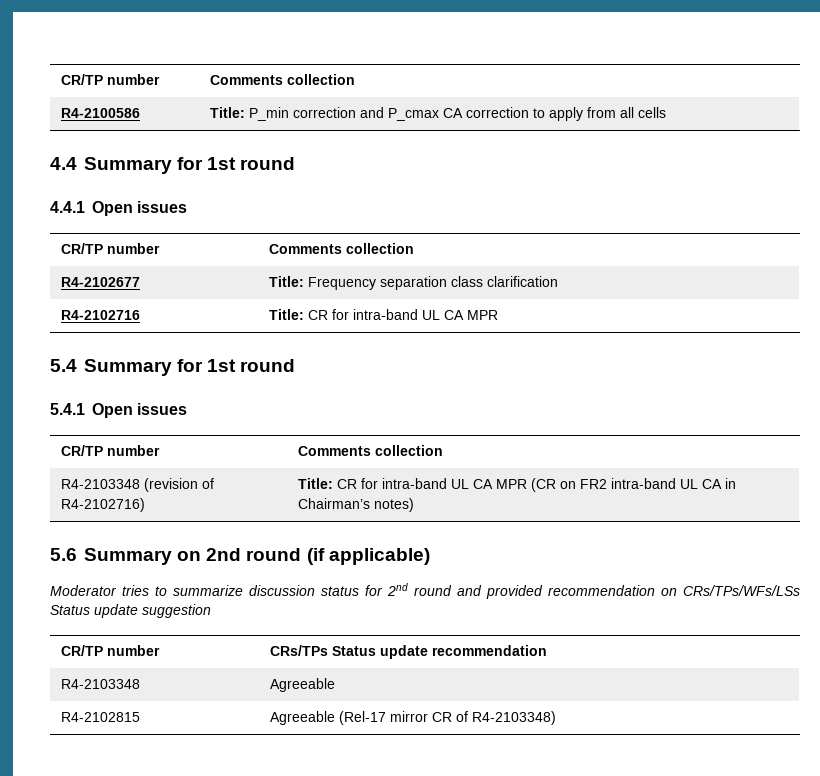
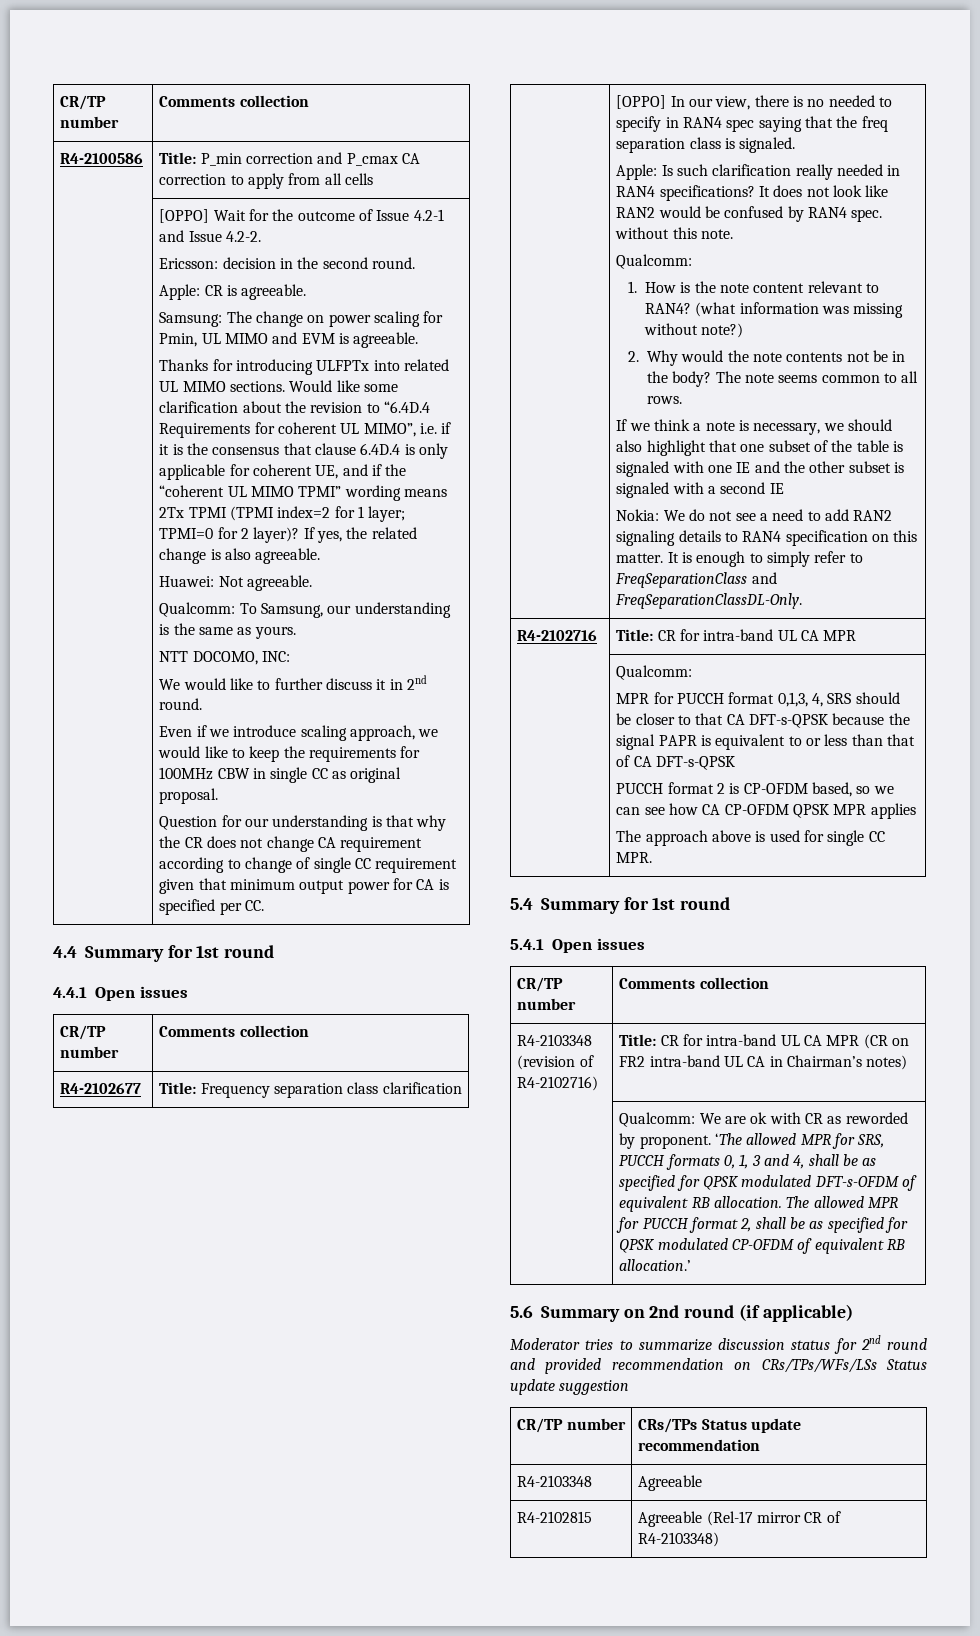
(666, 112) none -> [159,209,444,223] [159,230,261,242] [159,257,415,269] [159,284,307,300] [159,311,444,327] [159,332,419,348] [159,359,449,375] [159,380,398,392] [159,401,430,413] [159,422,452,438] [159,443,448,459] [159,464,407,480] [159,485,447,501] [159,506,406,522] [159,527,417,543] [159,548,321,564] [159,575,312,591] [159,602,451,618] [159,623,296,639] [159,651,290,665] [159,675,427,690] [159,698,203,710] [159,725,439,741] [158,746,421,762] [159,767,402,783] [159,788,219,804] [159,815,447,831] [159,836,423,852] [159,857,458,873] [159,878,449,894] [159,899,264,915] // | [OPPO] Wait for the outcome of Issue 4.2-1 and Issue 4.2-2. // Ericsson: decision in the second round. // Apple: CR is agreeable. // Samsung: The change on power scaling for Pmin, UL MIMO and EVM is agreeable. // Thanks for introducing ULFPTx into related UL MIMO sections. Would like some clarification about the revision to “6.4D.4 Requirements for coherent UL MIMO”, i.e. if it is the consensus that clause 6.4D.4 is only applicable for coherent UE, and if the “coherent UL MIMO TPMI” wording means 2Tx TPMI (TPMI index=2 for 1 layer; TPMI=0 for 2 layer)? If yes, the related change is also agreeable. // Huawei: Not agreeable. // Qualcomm: To Samsung, our understanding is the same as yours. // NTT DOCOMO, INC: // We would like to further discuss it in 2nd round. // Even if we introduce scaling approach, we would like to keep the requirements for 100MHz CBW in single CC as original proposal. // Question for our understanding is that why the CR does not change CA requirement according to change of single CC requirement given that minimum output power for CA is specified per CC.
(558, 281) none -> [616,95,892,110] [616,116,888,132] [616,137,796,153] [616,164,901,180] [616,185,889,201] [616,206,883,222] [615,227,733,239] [616,254,693,269] [628,281,879,293] [645,302,904,318] [644,323,744,338] [628,350,906,366] [647,371,919,387] [647,396,683,404] [616,419,892,435] [616,440,903,456] [616,461,904,477] [616,482,784,498] [616,509,893,521] [616,530,918,546] [616,551,863,567] [615,572,777,588] [615,593,803,609] // | [OPPO] In our view, there is no needed to specify in RAN4 spec saying that the freq separation class is signaled. // Apple: Is such clarification really needed in RAN4 specifications? It does not look like RAN2 would be confused by RAN4 spec. without this note. // Qualcomm: // 1. How is the note content relevant to RAN4? (what information was missing without note?) // 2. Why would the note contents not be in the body? The note seems common to all rows. // If we think a note is necessary, we should also highlight that one subset of the table is signaled with one IE and the other subset is signaled with a second IE // Nokia: We do not see a need to add RAN2 signaling details to RAN4 specification on this matter. It is enough to simply refer to FreqSeparationClass and FreqSeparationClassDL-Only.
(498, 315) none -> [616,665,693,680] [616,692,900,707] [616,713,910,728] [616,734,915,750] [616,755,735,770] [616,782,894,797] [616,803,916,819] [616,830,885,846] [616,852,653,863] // | Qualcomm: // MPR for PUCCH format 0,1,3, 4, SRS should be closer to that CA DFT-s-QPSK because the signal PAPR is equivalent to or less than that of CA DFT-s-QPSK // PUCCH format 2 is CP-OFDM based, so we can see how CA CP-OFDM QPSK MPR applies // The approach above is used for single CC MPR.
(414, 505) none -> [619,1112,908,1127] [619,1133,885,1149] [619,1154,877,1170] [619,1175,917,1191] [619,1196,898,1212] [616,1217,908,1233] [619,1238,905,1254] [619,1259,692,1271] // | Qualcomm: We are ok with CR as reworded by proponent. ‘The allowed MPR for SRS, PUCCH formats 0, 1, 3 and 4, shall be as specified for QPSK modulated DFT-s-OFDM of equivalent RB allocation. The allowed MPR for PUCCH format 2, shall be as specified for QPSK modulated CP-OFDM of equivalent RB allocation.’

